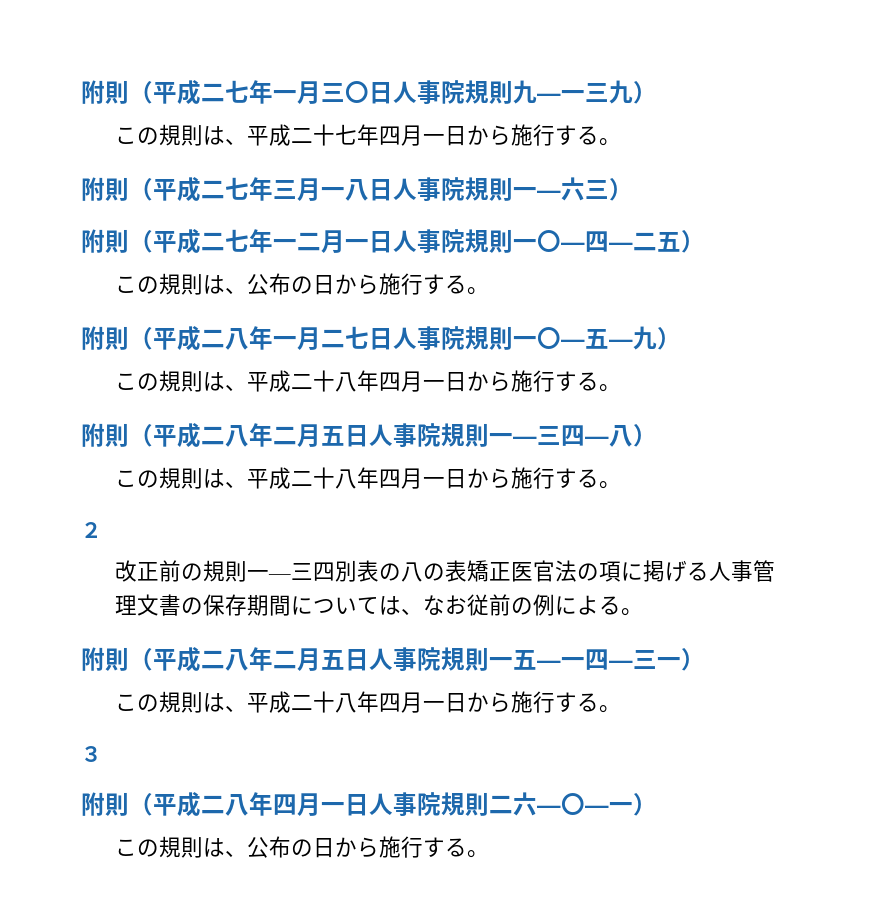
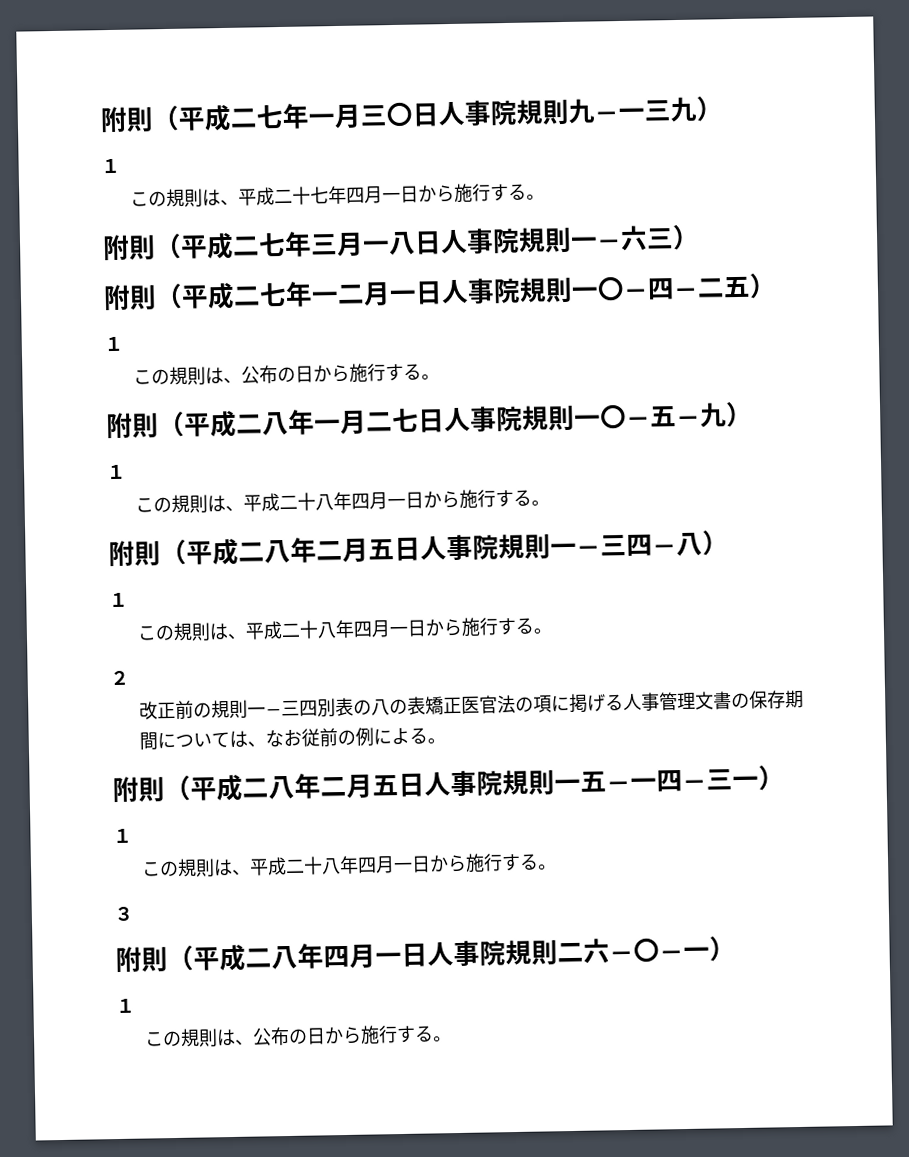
(657, 92) none -> [101,158,120,174] // １
(705, 241) none -> [104,336,123,352] // １
(681, 338) none -> [106,464,126,480] // １
(657, 435) none -> [109,592,128,608] // １
(705, 659) none -> [113,828,132,844] // １
(657, 804) none -> [116,998,135,1014] // １

